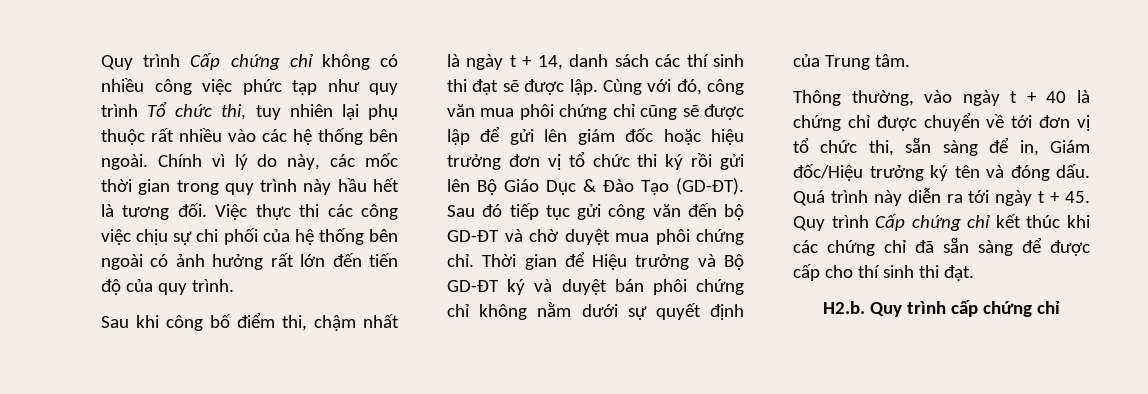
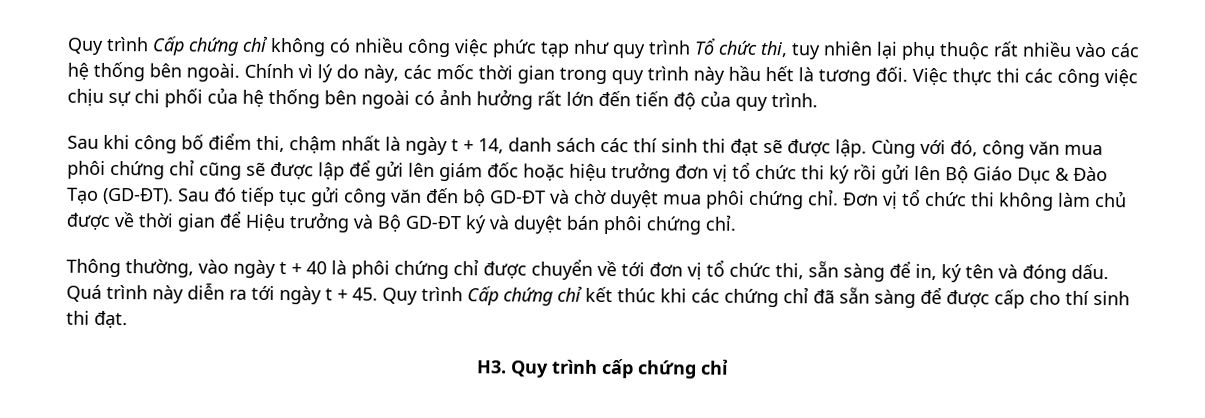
[482,254,517,267] Thời -> [843,188,1127,211] [66,212,173,230] Đơn vị tổ chức thi không làm chủ được về thời
[447,302,744,320] [793,54,910,70] chỉ không nằm dưới sự quyết định của Trung tâm. -> [705,214,736,231] chỉ.
(1090, 96) none -> [351,260,390,279] phôi
[1050,140,1090,153] [793,164,924,181] Giám đốc/Hiệu trưởng -> (937, 272) none
[823,301,866,314] H2.b. -> [475,360,507,374] H3.

